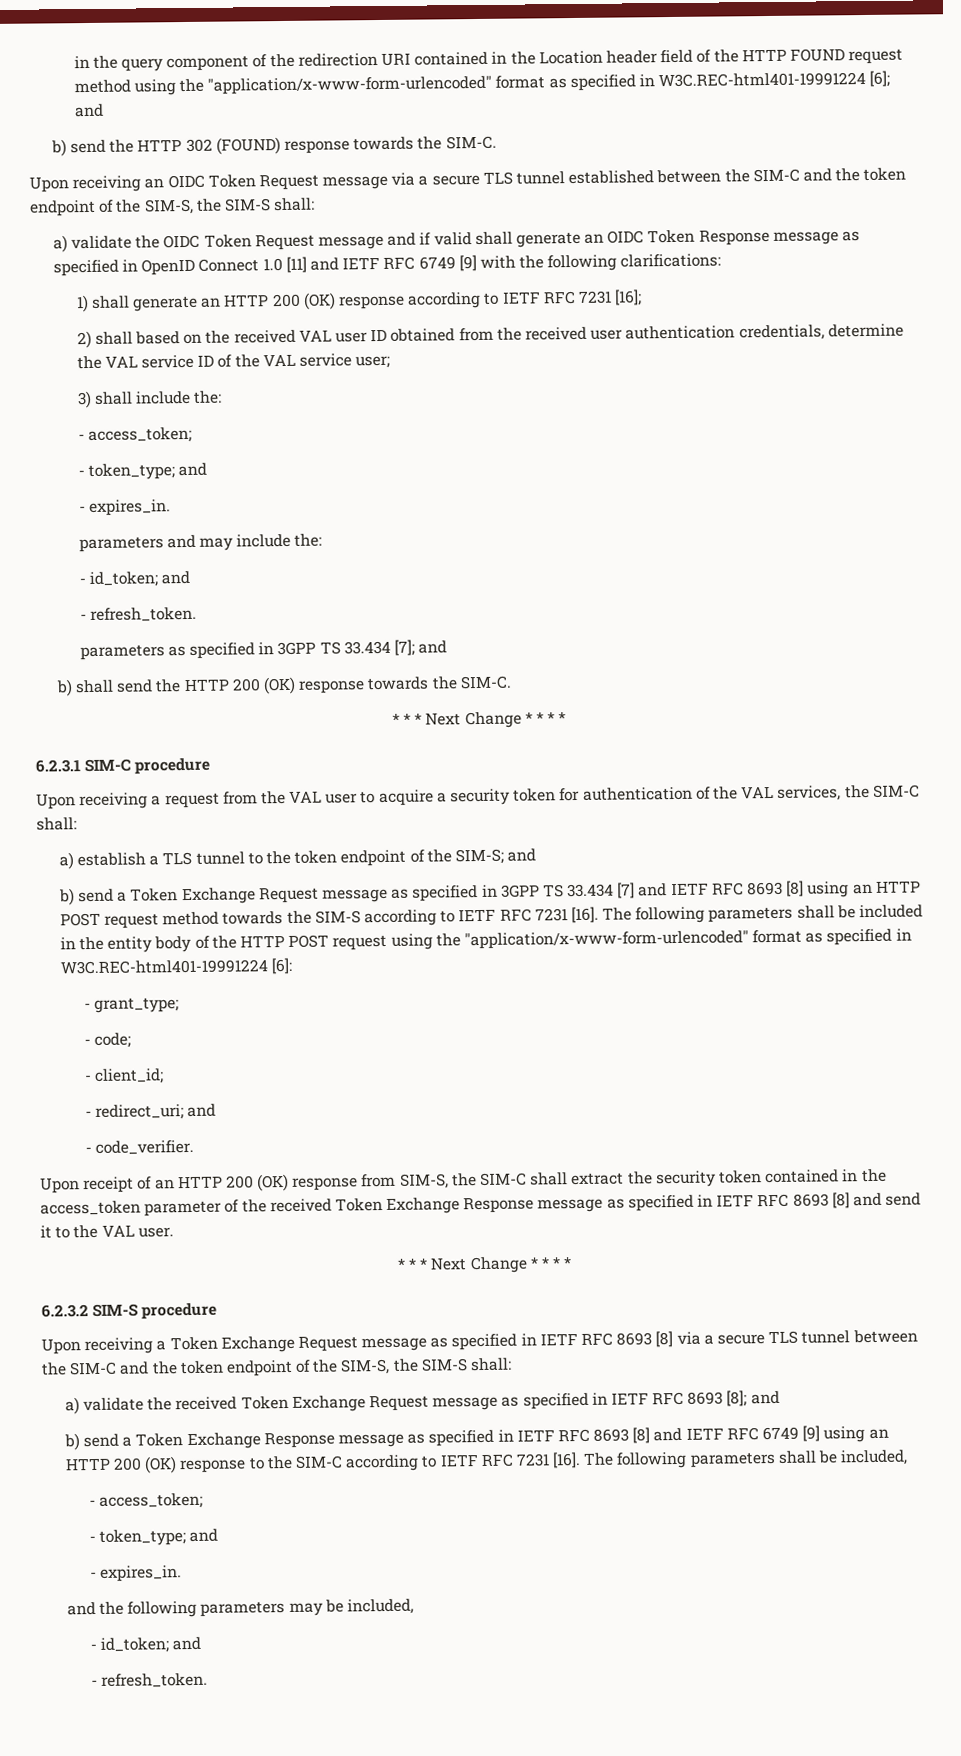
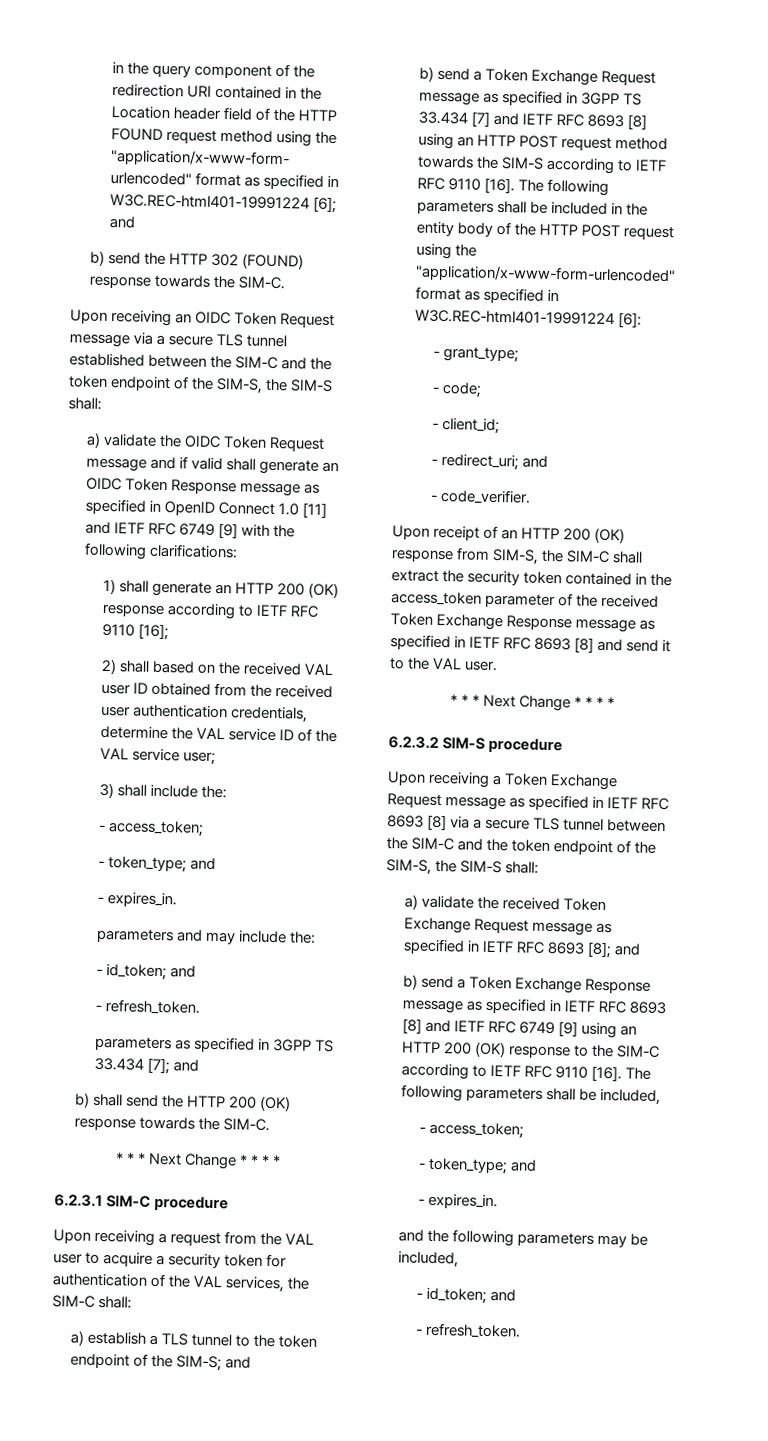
[577,290,612,304] 7231 -> [101,623,135,637] 9110
[534,908,568,922] 7231 -> [448,178,482,191] 9110
[515,1453,550,1467] 7231 -> [555,1066,589,1079] 9110

